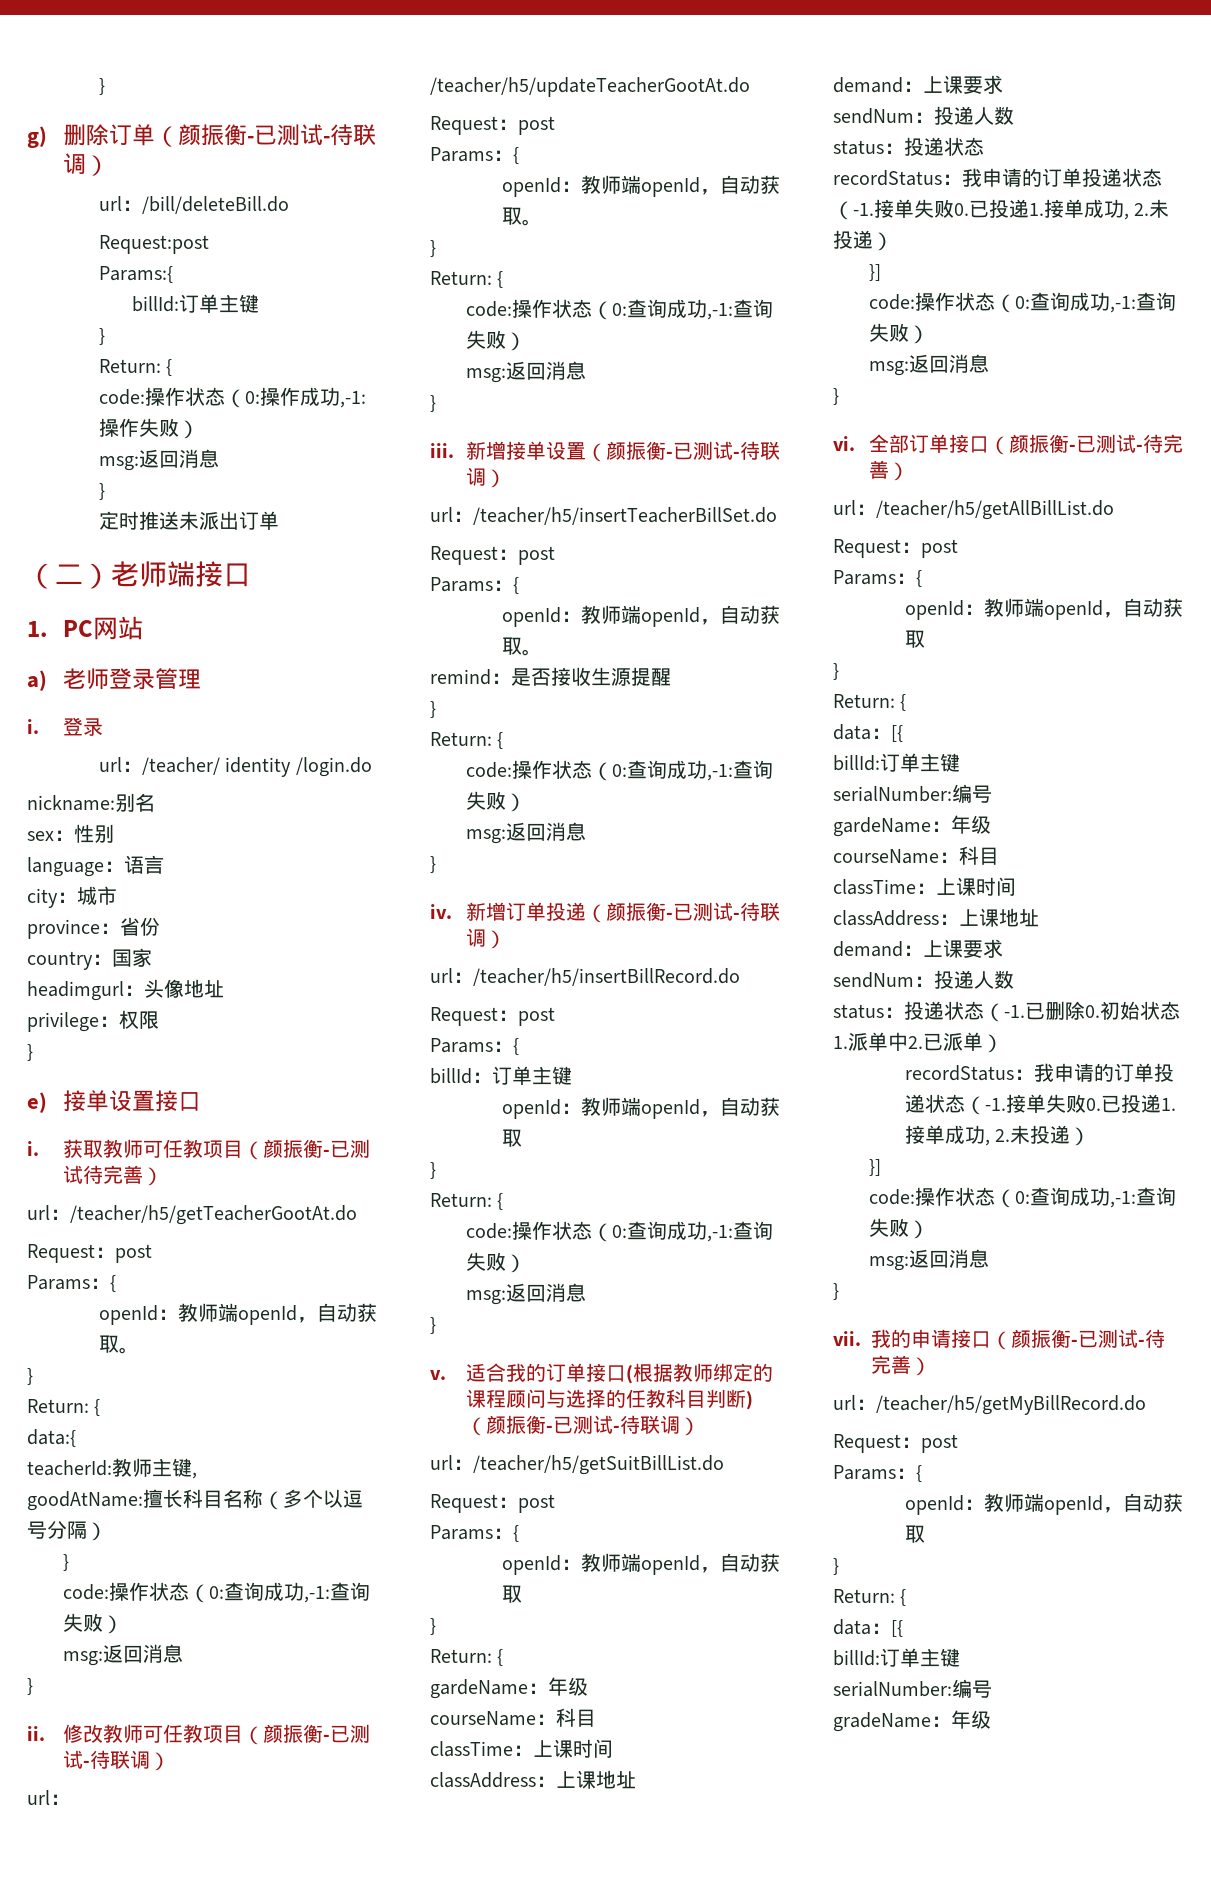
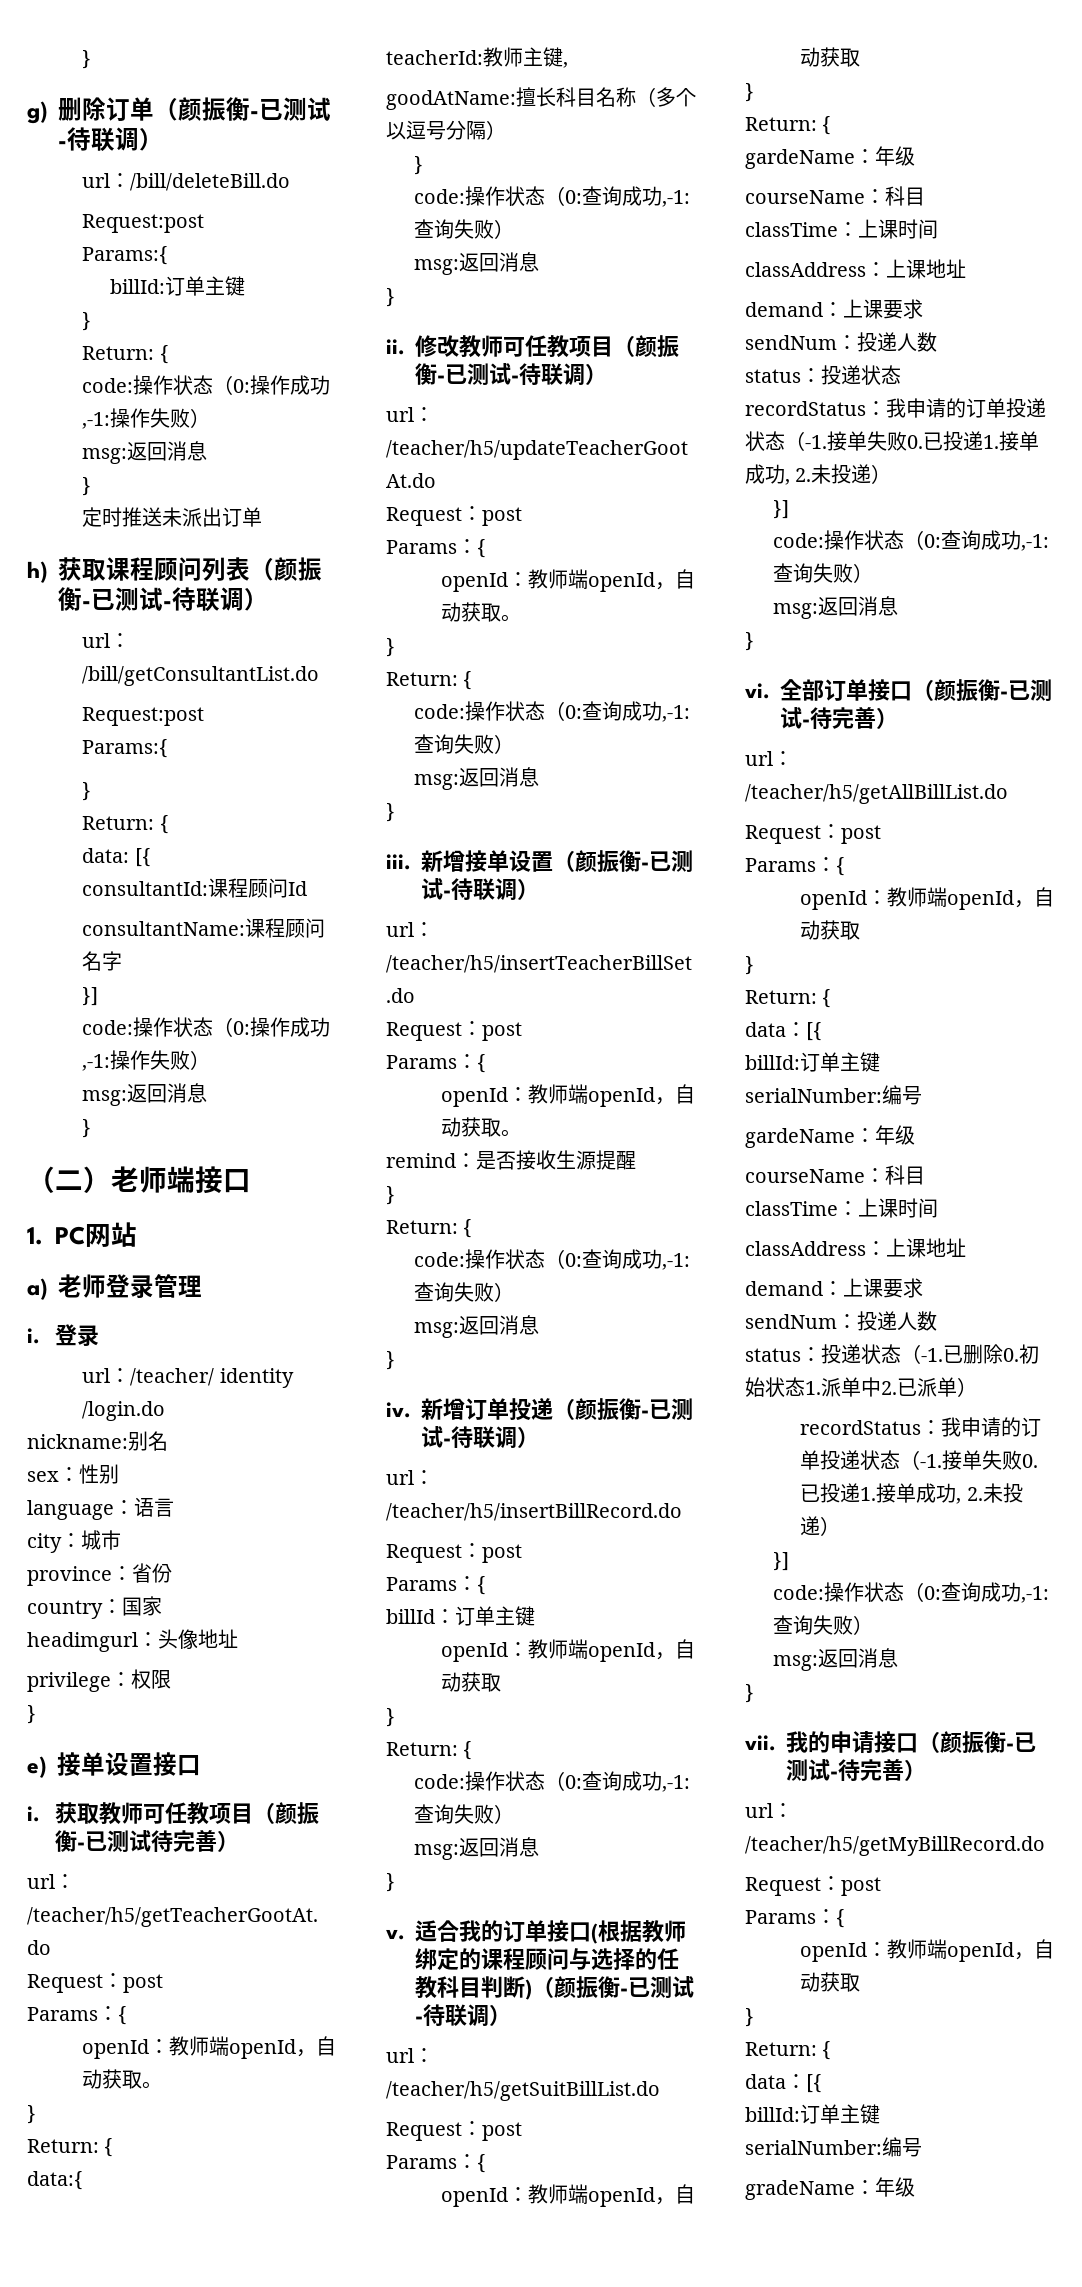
(279, 520) none -> [27,557,322,583] [58,587,268,612] [82,633,131,648] [82,666,320,686] [82,707,205,726] [82,739,169,758] [82,782,92,801] [82,815,169,834] [82,848,151,867] [82,878,308,898] [82,918,326,938] [82,951,123,971] [82,987,99,1006] [82,1017,331,1037] [82,1050,211,1071] [82,1083,208,1106] [82,1119,92,1138] // h)获取课程顾问列表（颜振衡-已测试-待联调） // url：/bill/getConsultantList.do // Request:post // Params:{ // } // Return: { // data: [{ // consultantId:课程顾问Id // consultantName:课程顾问名字 // }] // code:操作状态（0:操作成功,-1:操作失败） // msg:返回消息 // }

